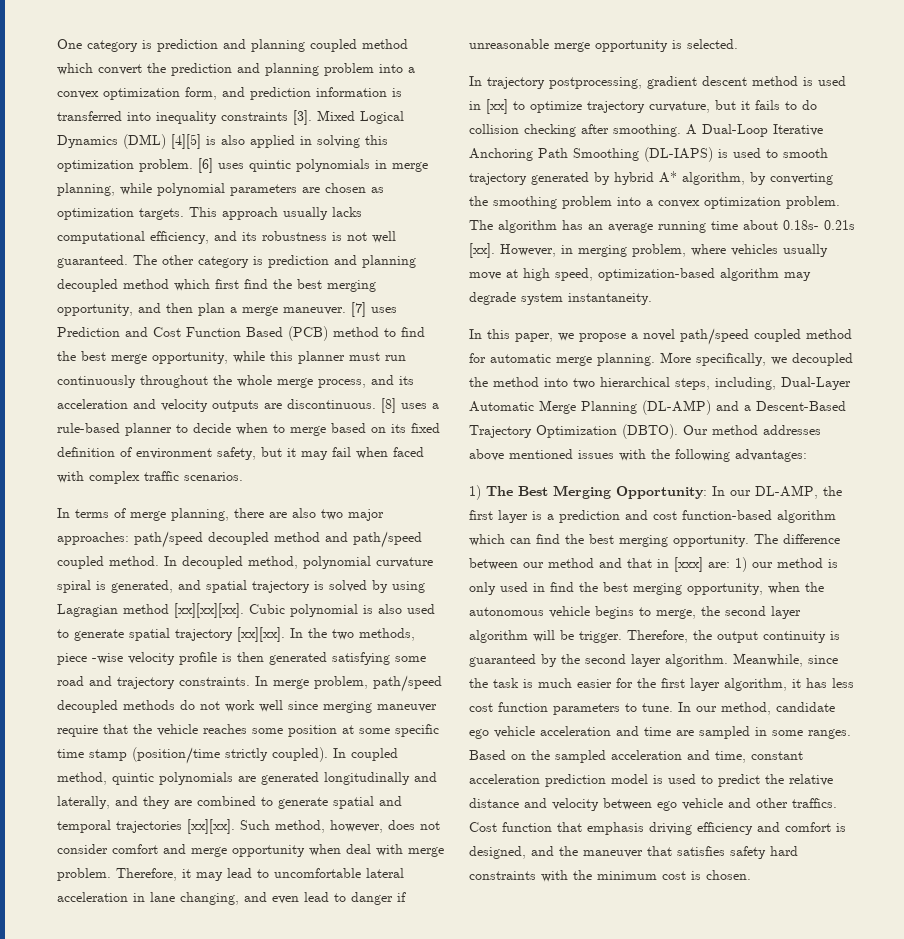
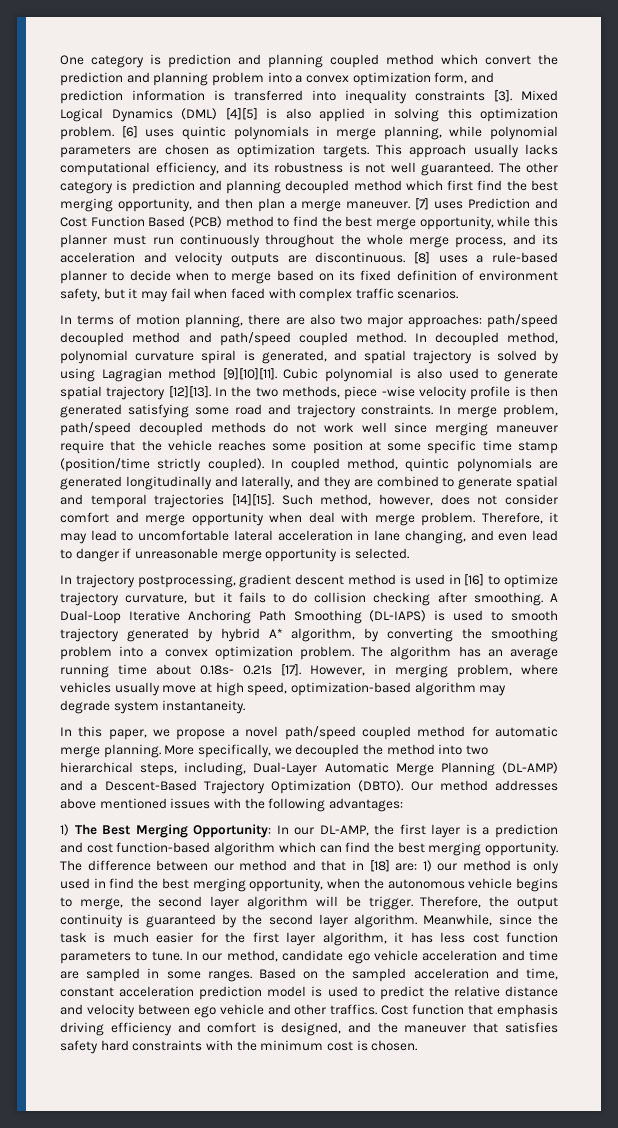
[130,511,166,521] merge -> [136,314,181,325] motion
[174,603,244,618] [xx][xx][xx]. -> [222,368,277,380] [9][10][11].
[237,627,285,642] [xx][xx]. -> [168,386,211,398] [12][13].
[187,819,235,834] [xx][xx]. -> [231,494,274,506] [14][15].
[486,99,508,114] [xx] -> [464,574,485,586] [16]
[469,243,495,258] [xx]. -> [281,664,301,676] [17].
[674,557,703,572] [xxx] -> [369,860,390,872] [18]

